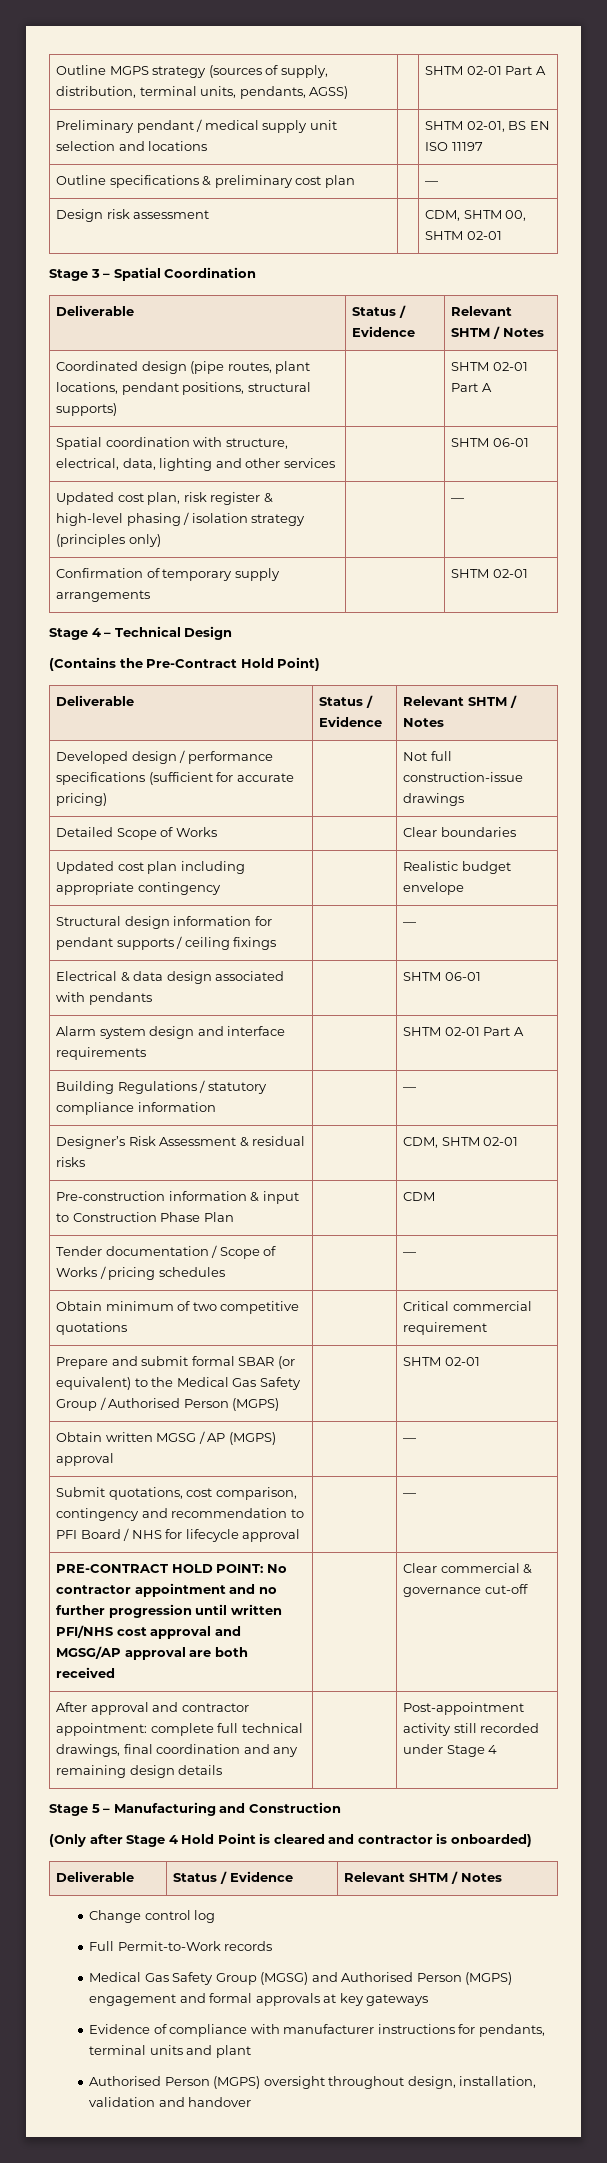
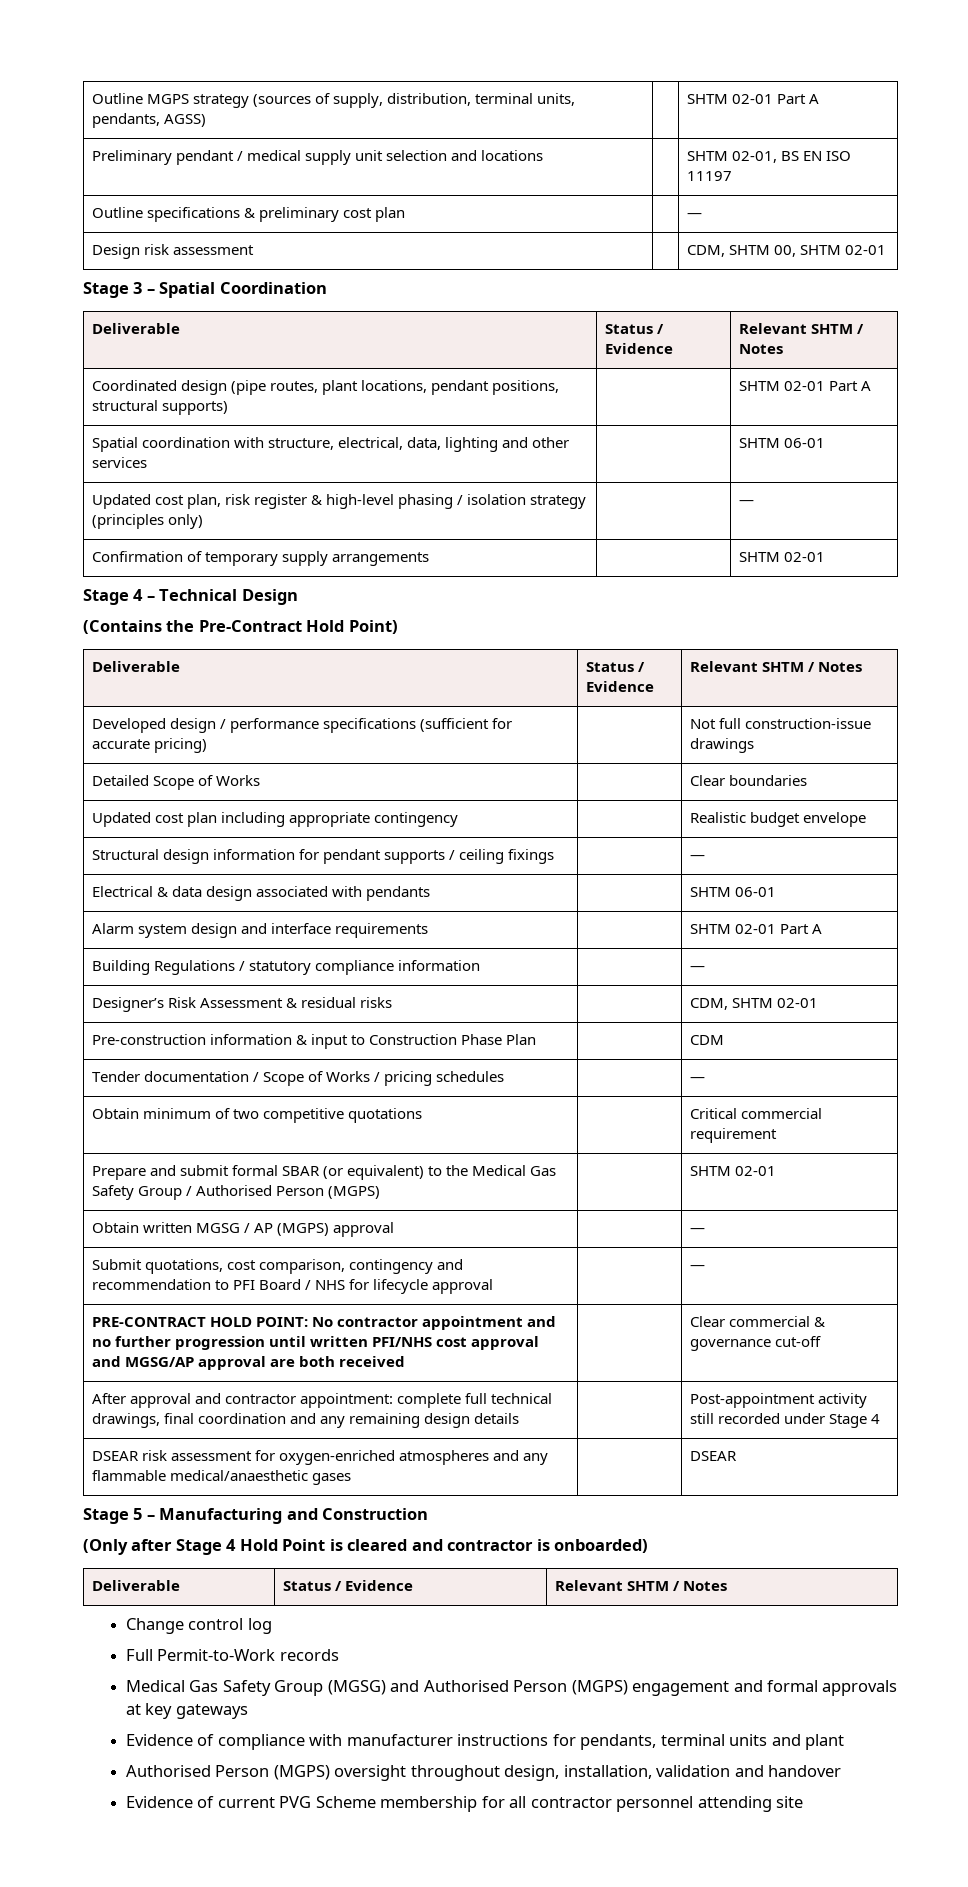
(498, 1749) none -> [91,1450,548,1465] [91,1470,351,1485] [689,1451,737,1461] // DSEAR risk assessment for oxygen-enriched atmospheres and any flammable medical/anaesthetic gases | | DSEAR
(252, 2102) none -> [126,1796,804,1812] // Evidence of current PVG Scheme membership for all contractor personnel attending site

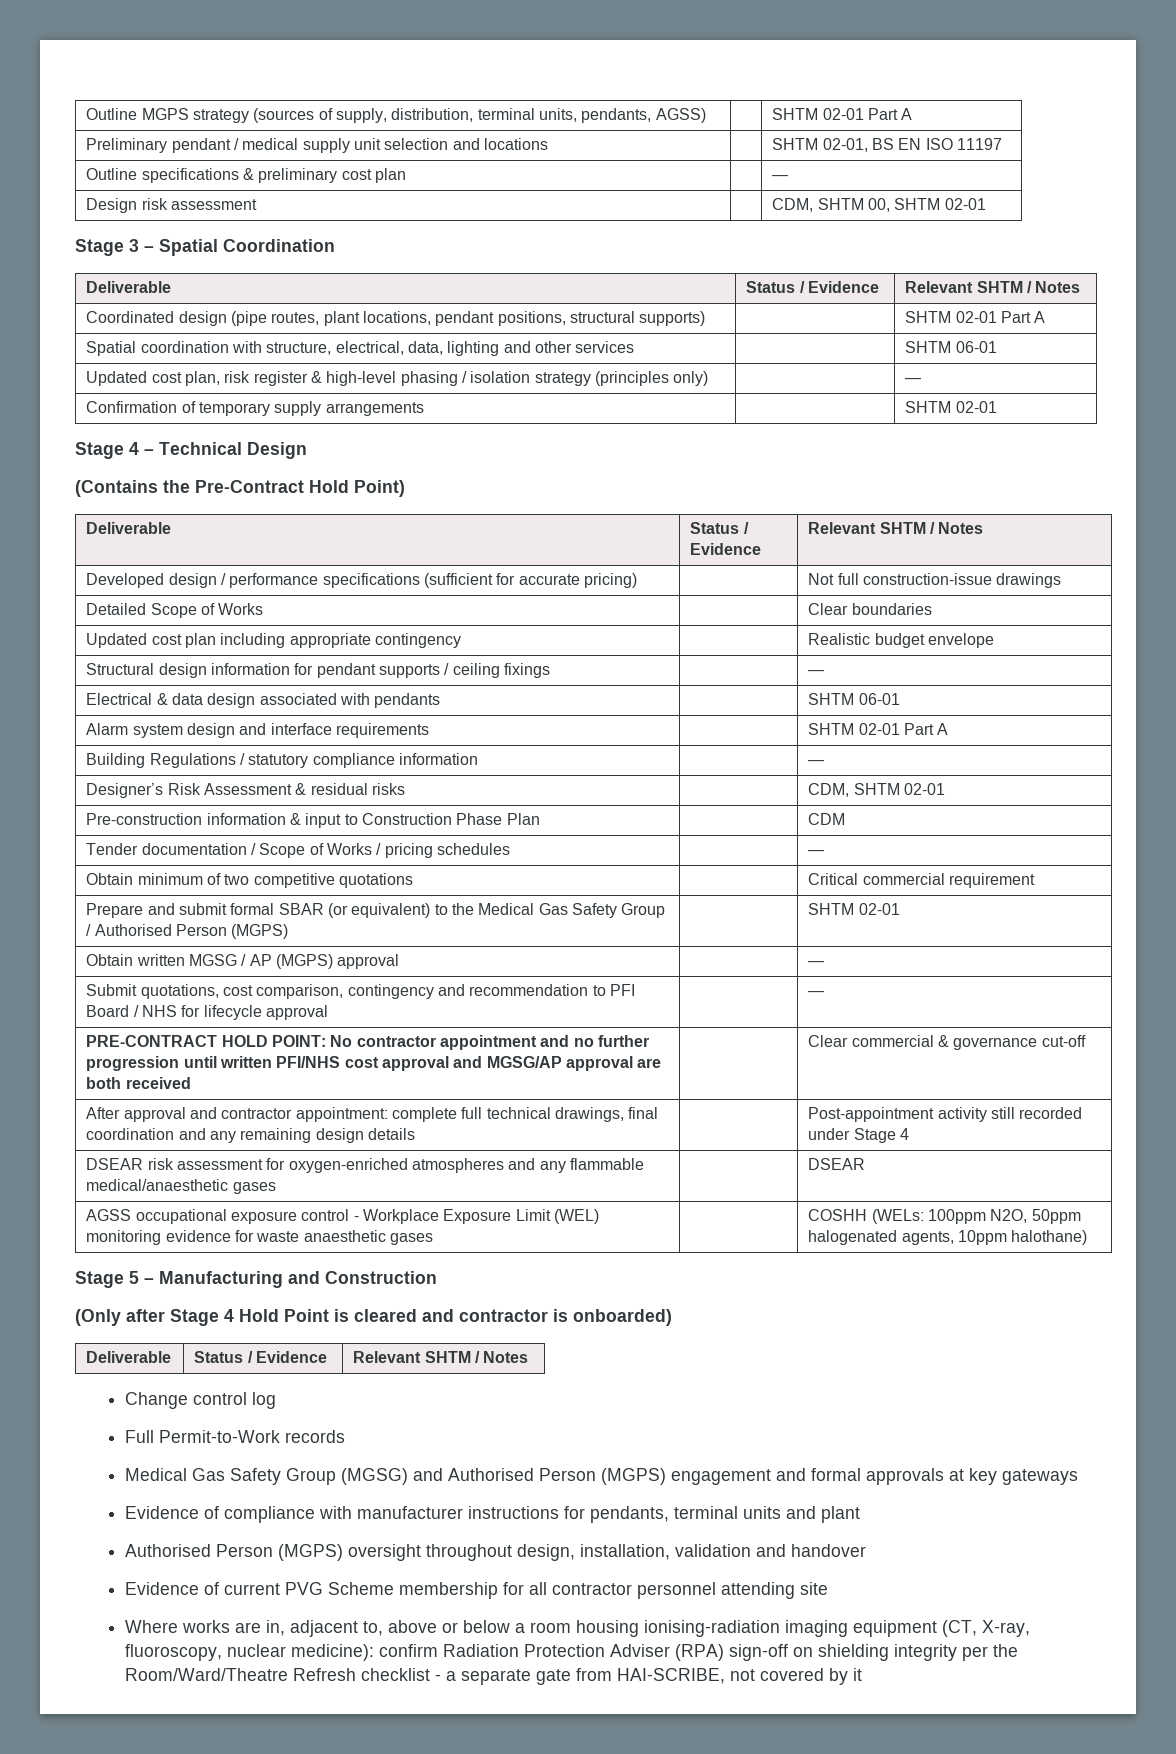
(737, 1456) none -> [86,1209,599,1224] [86,1230,433,1245] [808,1209,1081,1224] [808,1230,1088,1245] // AGSS occupational exposure control - Workplace Exposure Limit (WEL) monitoring evidence for waste anaesthetic gases | | COSHH (WELs: 100ppm N2O, 50ppm halogenated agents, 10ppm halothane)
(804, 1802) none -> [124,1620,1030,1637] [124,1644,1018,1661] [124,1668,862,1685] // Where works are in, adjacent to, above or below a room housing ionising-radiation imaging equipment (CT, X-ray, fluoroscopy, nuclear medicine): confirm Radiation Protection Adviser (RPA) sign-off on shielding integrity per the Room/Ward/Theatre Refresh checklist - a separate gate from HAI-SCRIBE, not covered by it

